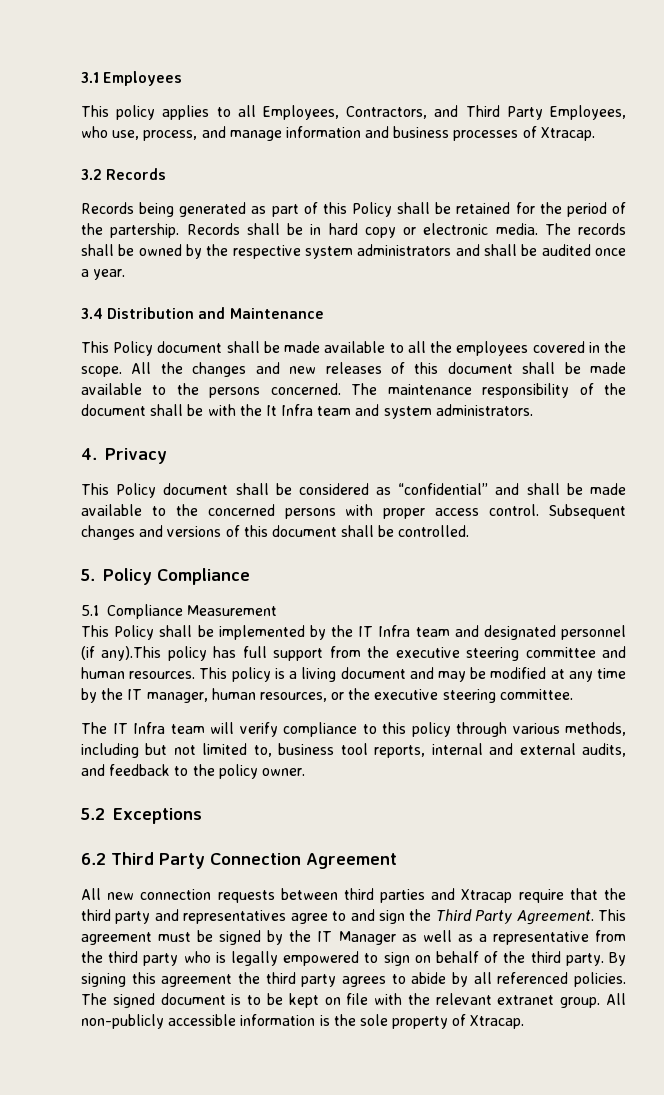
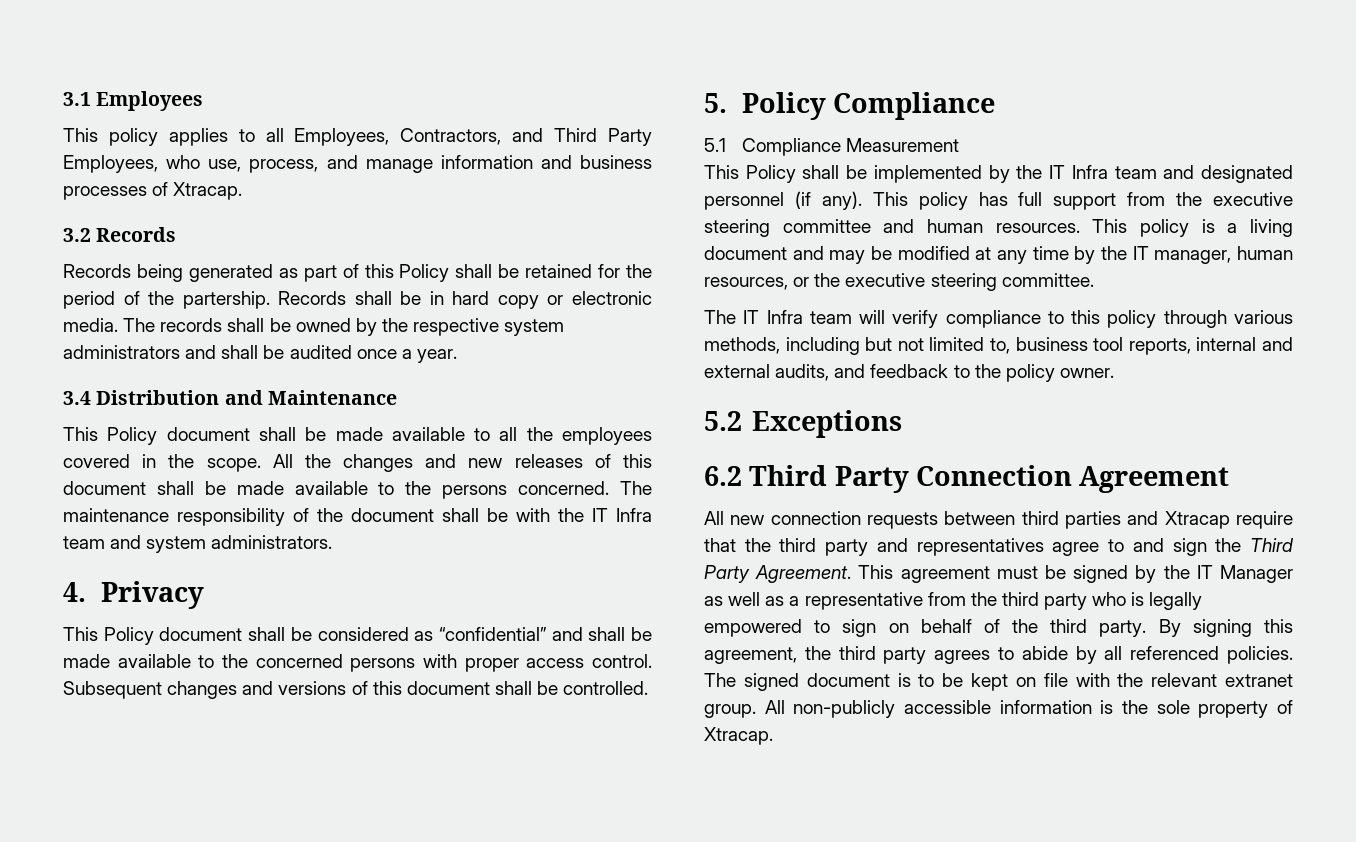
[265,405,277,416] It -> [592,508,608,522] IT
[101,646,162,661] any).This -> [821,191,908,210] any). This
[161,974,233,987] agreement -> [704,647,797,664] agreement,

